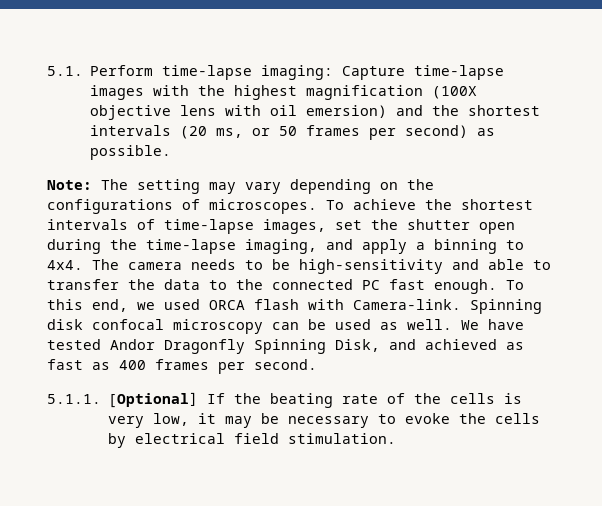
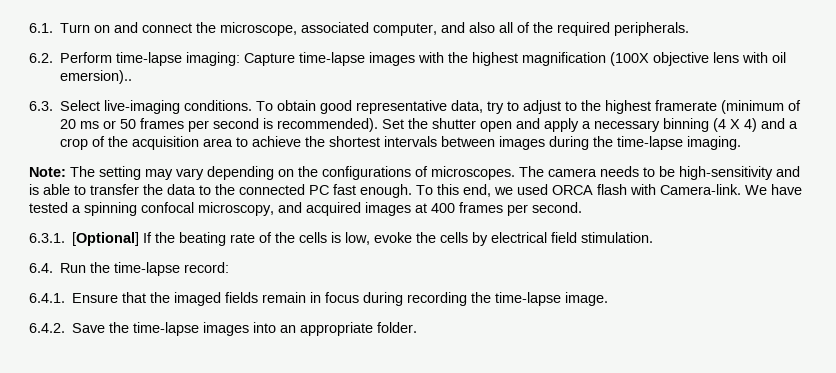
[47,66,83,76] 5.1. -> [29,22,690,36] [29,53,53,63] 6.1. Turn on and connect the microscope, associated computer, and also all of the required peripherals. // 6.2.
[306,105,541,118] [90,125,496,140] [90,145,172,160] emersion) and the shortest intervals (20 ms, or 50 frames per second) as possible. -> [60,70,133,84] [29,100,802,114] [60,118,799,132] [60,136,742,150] emersion).. // 6.3. Select live-imaging conditions. To obtain good representative data, try to adjust to the highest framerate (minimum of 20 ms or 50 frames per second is recommended). Set the shutter open and apply a necessary binning (4 X 4) and a crop of the acquisition area to achieve the shortest intervals between images during the time-lapse imaging.
[326,199,533,210] [47,219,515,234] [47,239,524,254] [47,260,83,270] To achieve the shortest intervals of time-lapse images, set the shutter open during the time-lapse imaging, and apply a binning to 4x4. -> (515, 173) none
(479, 264) none -> [29,184,39,195] is
[470,299,542,314] [47,319,524,334] [47,339,524,354] [47,359,110,370] Spinning disk confocal microscopy can be used as well. We have tested Andor Dragonfly Spinning Disk, and achieved as fast as -> [745,184,802,195] [29,202,427,216] We have tested a spinning confocal microscopy, and acquired images at
[47,394,101,404] 5.1.1. -> [29,233,65,243] 6.3.1.
[108,413,397,428] very low, it may be necessary to -> [345,232,371,245] low,
(397, 438) none -> [29,262,230,276] [29,292,609,306] [29,322,418,336] // 6.4. Run the time-lapse record: // 6.4.1. Ensure that the imaged fields remain in focus during recording the time-lapse image. // 6.4.2. Save the time-lapse images into an appropriate folder.

